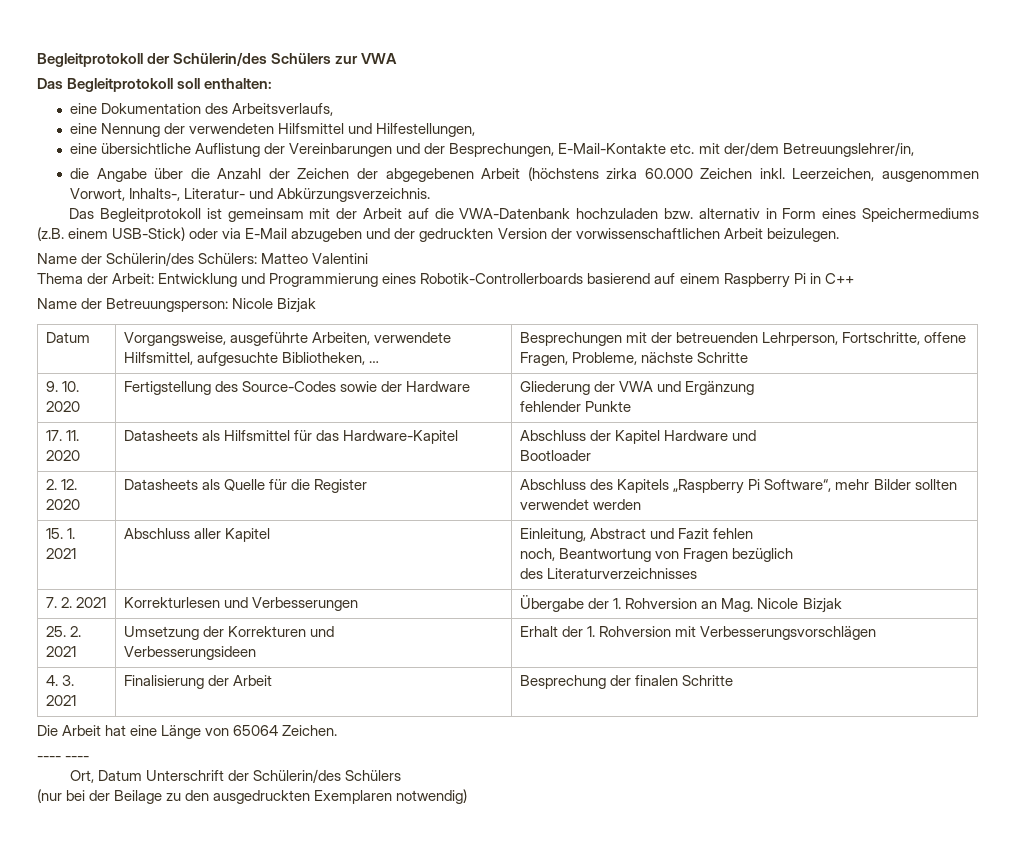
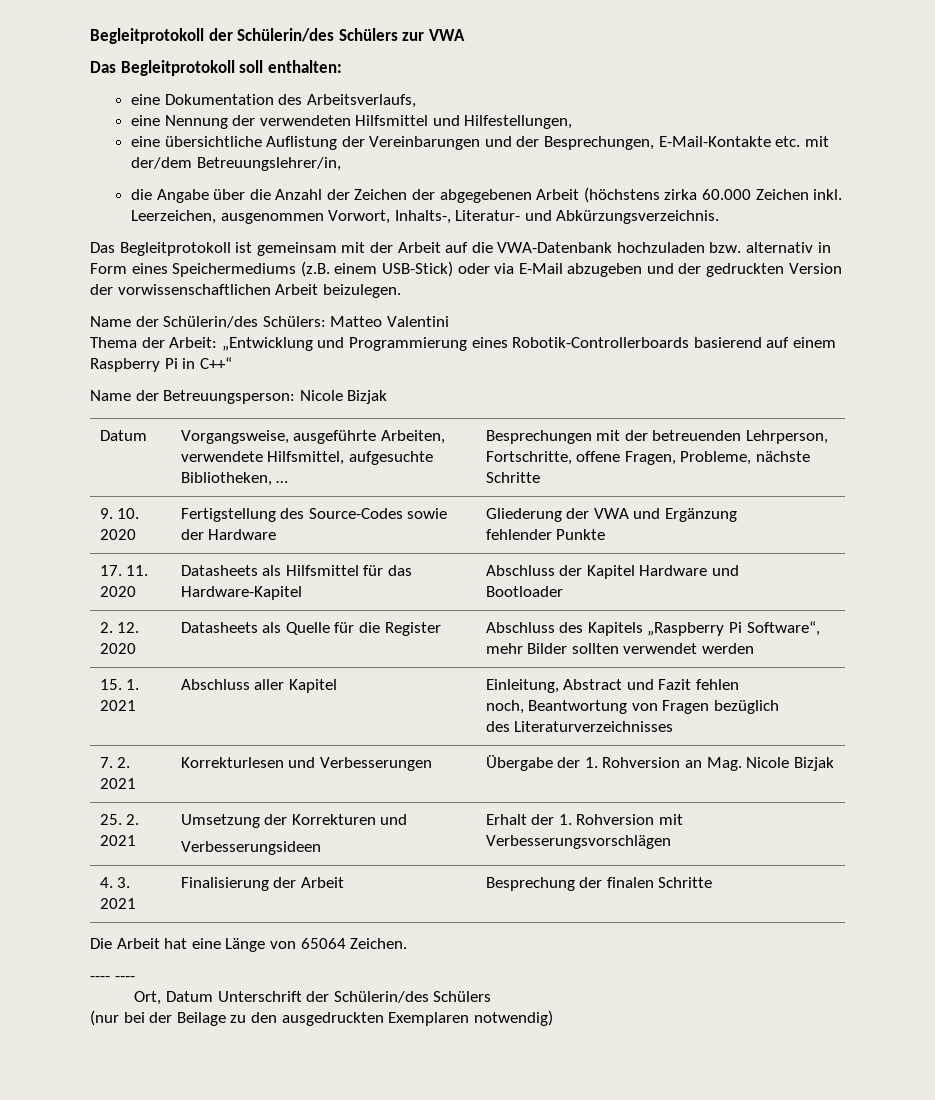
[158,273,238,287] Entwicklung -> [221,337,313,351] „Entwicklung
[824,273,854,284] C++ -> [199,357,232,369] C++“

